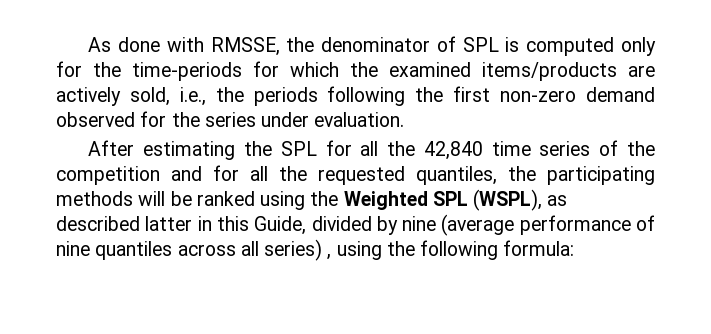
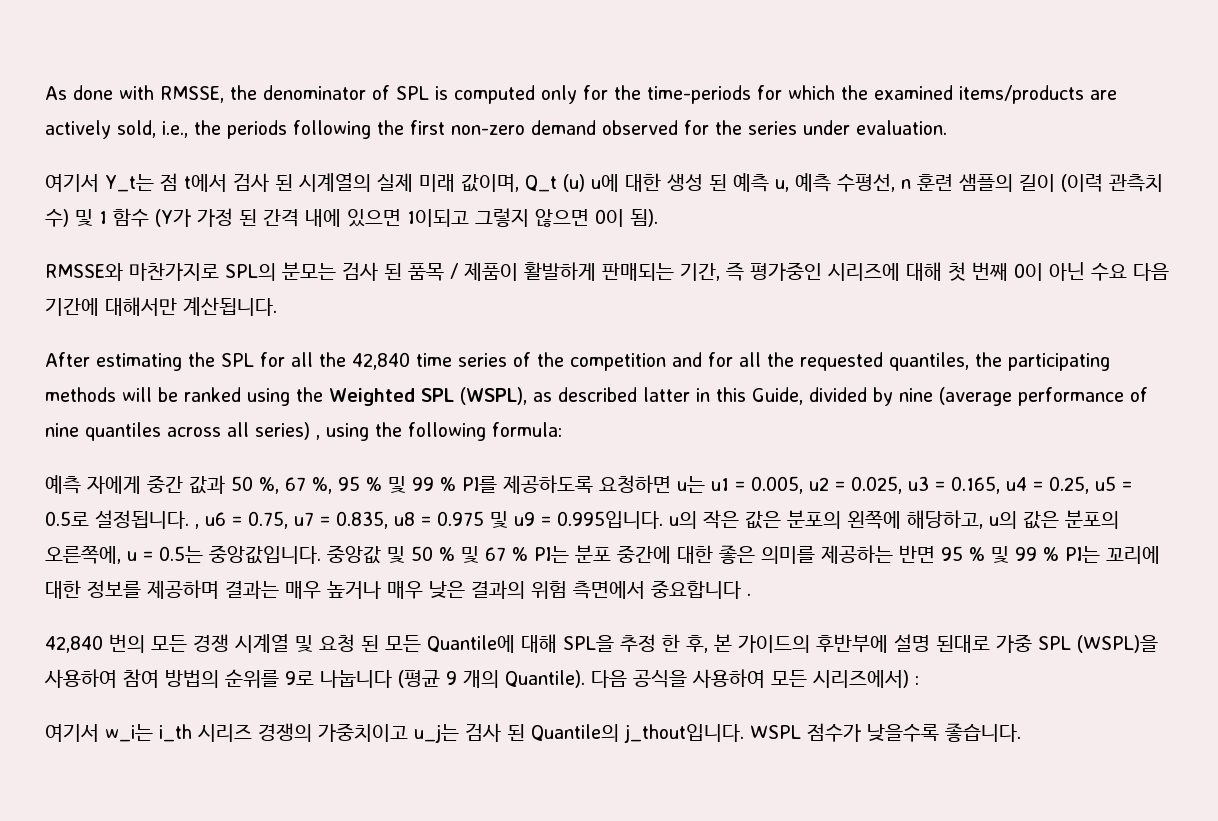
(405, 119) none -> [45,173,1163,192] [45,208,658,227] [45,262,1169,281] [45,297,277,316] // 여기서 Y_t는 점 t에서 검사 된 시계열의 실제 미래 값이며, Q_t (u) u에 대한 생성 된 예측 u, 예측 수평선, n 훈련 샘플의 길이 (이력 관측치 수) 및 1 함수 (Y가 가정 된 간격 내에 있으면 1이되고 그렇지 않으면 0이 됨). // RMSSE와 마찬가지로 SPL의 분모는 검사 된 품목 / 제품이 활발하게 판매되는 기간, 즉 평가중인 시리즈에 대해 첫 번째 0이 아닌 수요 다음 기간에 대해서만 계산됩니다.
(575, 248) none -> [45,475,1132,494] [45,510,1119,529] [45,545,1160,564] [45,580,751,599] [45,634,1158,653] [44,669,919,688] [45,723,1021,743] // 예측 자에게 중간 값과 50 %, 67 %, 95 % 및 99 % PI를 제공하도록 요청하면 u는 u1 = 0.005, u2 = 0.025, u3 = 0.165, u4 = 0.25, u5 = 0.5로 설정됩니다. , u6 = 0.75, u7 = 0.835, u8 = 0.975 및 u9 = 0.995입니다. u의 작은 값은 분포의 왼쪽에 해당하고, u의 값은 분포의 오른쪽에, u = 0.5는 중앙값입니다. 중앙값 및 50 % 및 67 % PI는 분포 중간에 대한 좋은 의미를 제공하는 반면 95 % 및 99 % PI는 꼬리에 대한 정보를 제공하며 결과는 매우 높거나 매우 낮은 결과의 위험 측면에서 중요합니다 . // 42,840 번의 모든 경쟁 시계열 및 요청 된 모든 Quantile에 대해 SPL을 추정 한 후, 본 가이드의 후반부에 설명 된대로 가중 SPL (WSPL)을 사용하여 참여 방법의 순위를 9로 나눕니다 (평균 9 개의 Quantile). 다음 공식을 사용하여 모든 시리즈에서) : // 여기서 w_i는 i_th 시리즈 경쟁의 가중치이고 u_j는 검사 된 Quantile의 j_thout입니다. WSPL 점수가 낮을수록 좋습니다.

